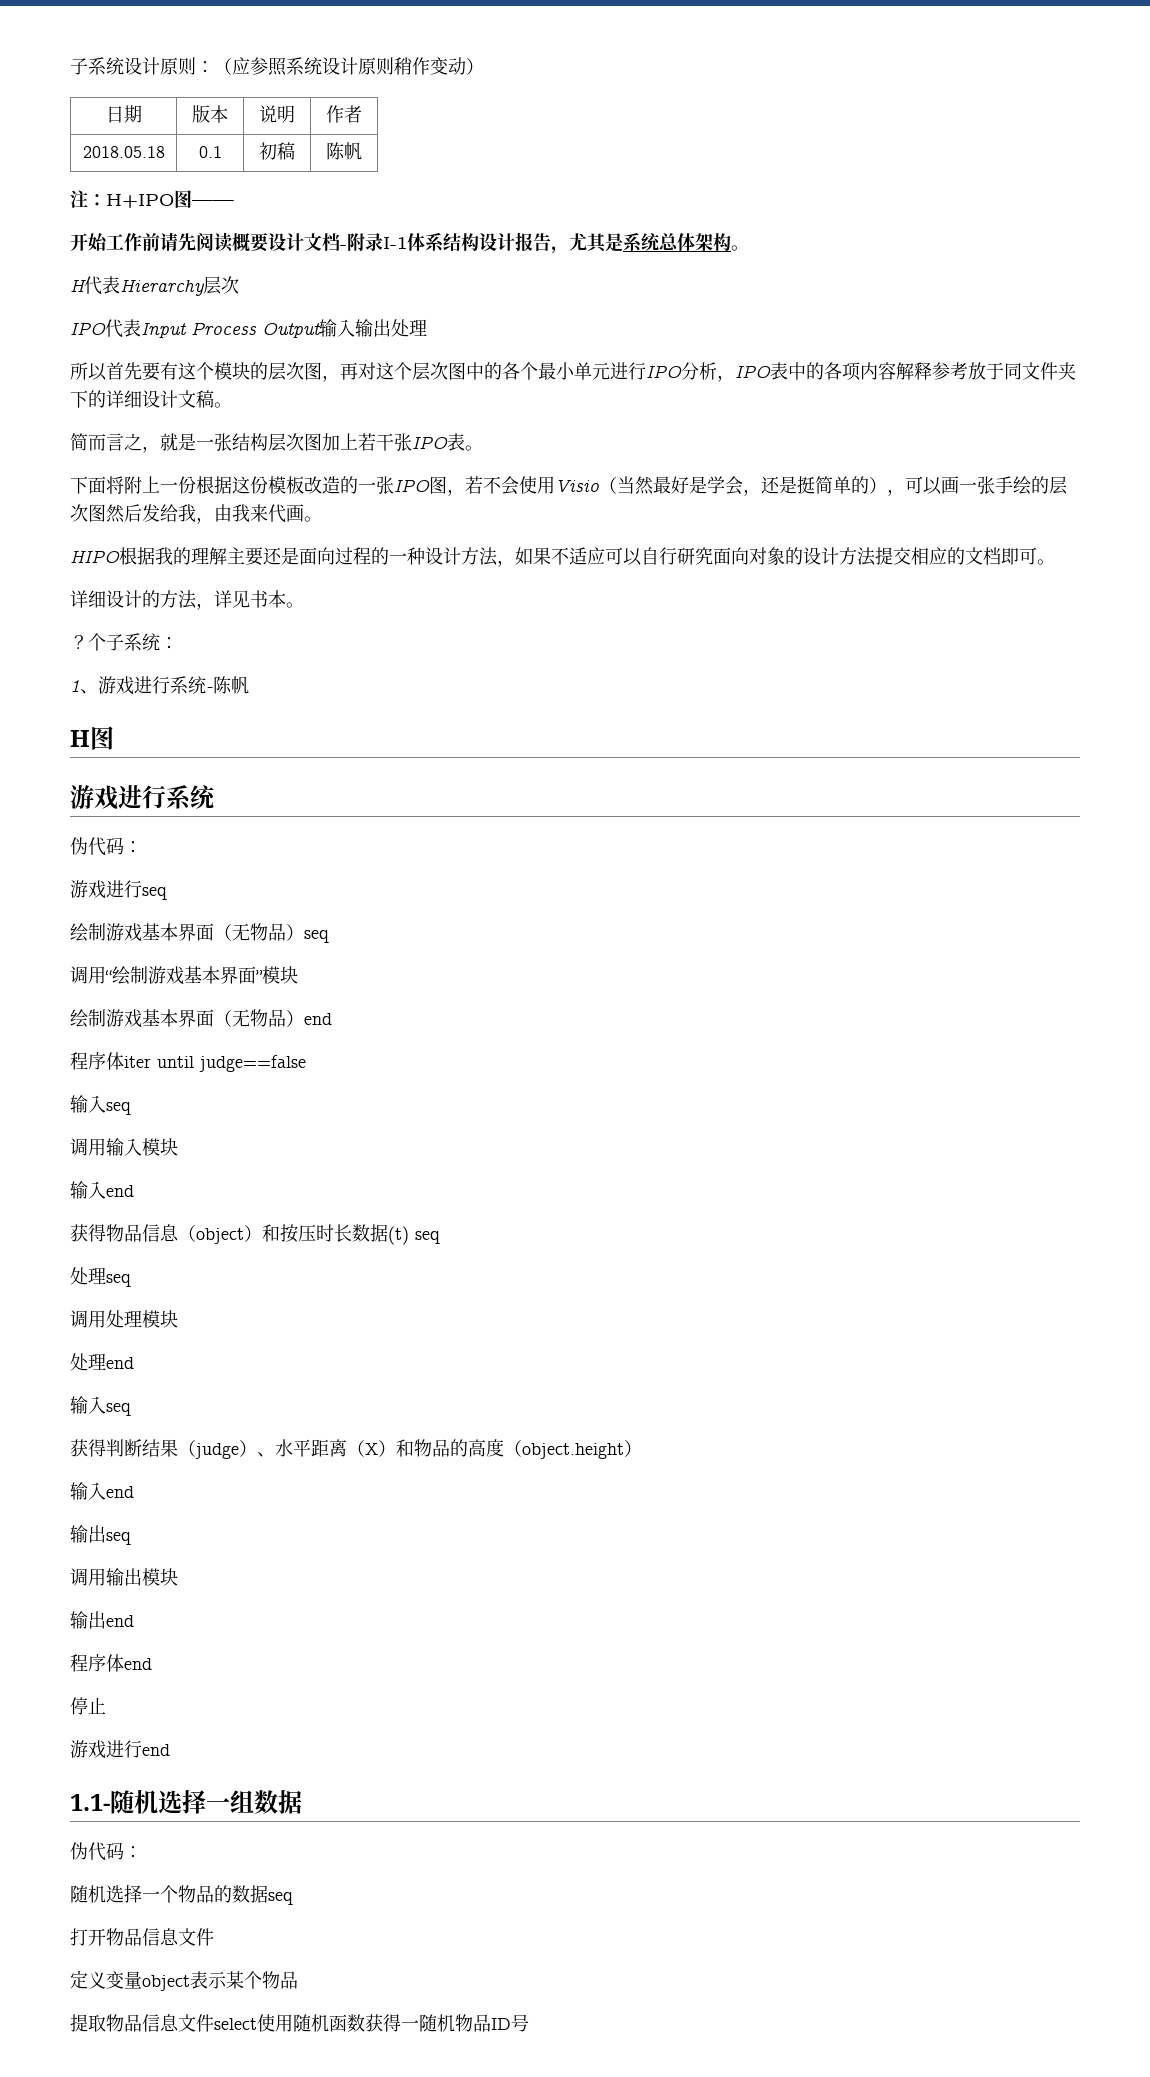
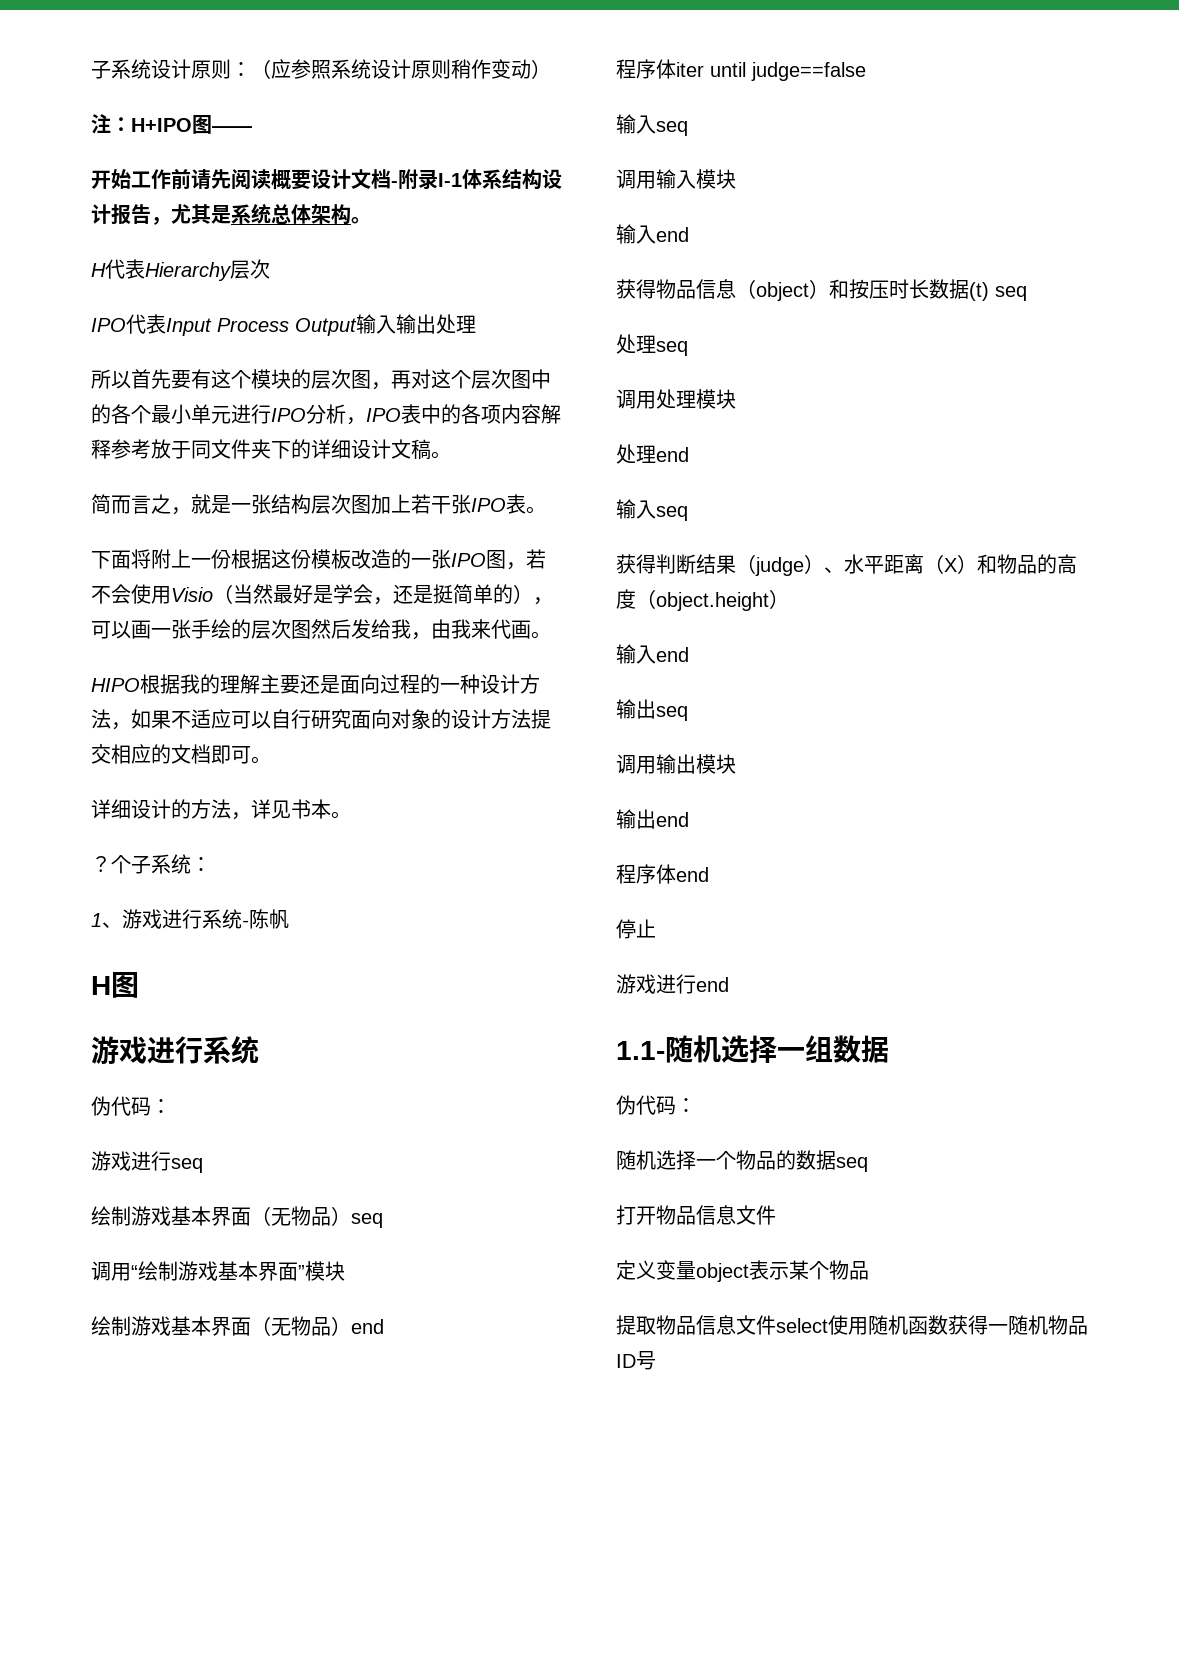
[105,105,142,123] [192,105,228,123] [259,105,295,123] [326,105,362,123] [82,146,165,158] [198,146,222,158] [259,142,295,160] [326,142,362,160] // 日期 | 版本 | 说明 | 作者 // 2018.05.18 | 0.1 | 初稿 | 陈帆 -> (551, 69) none

